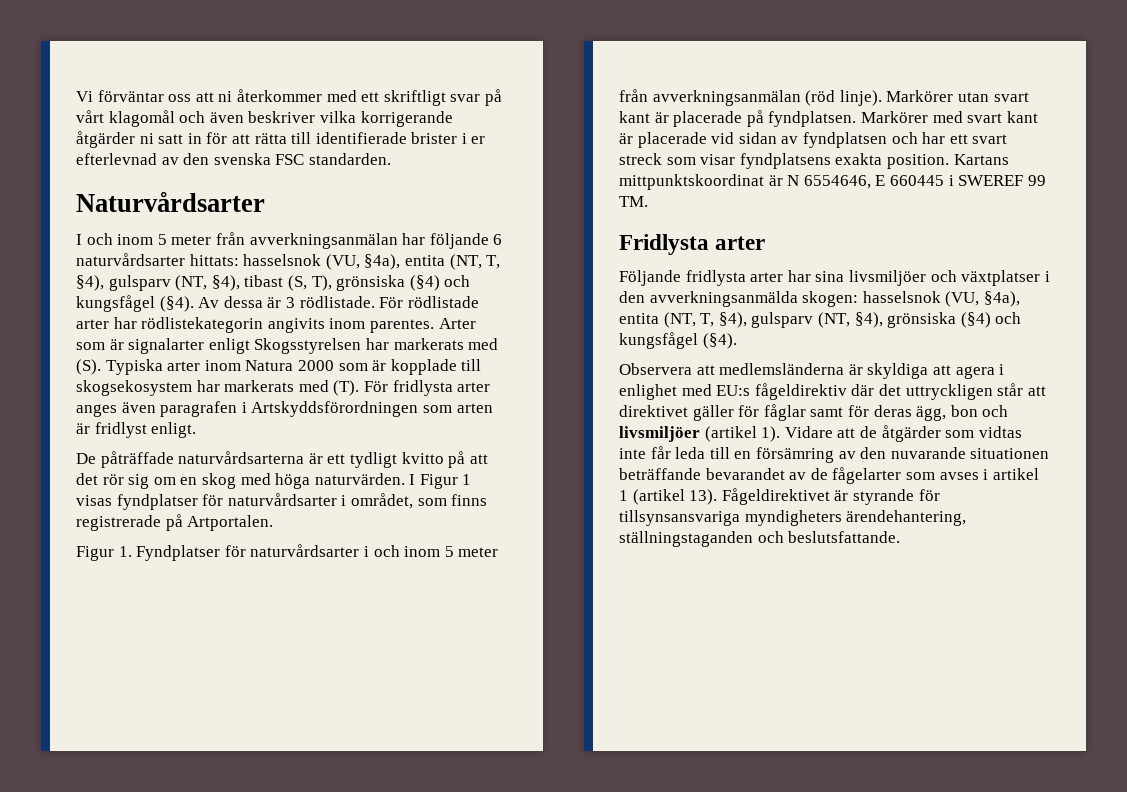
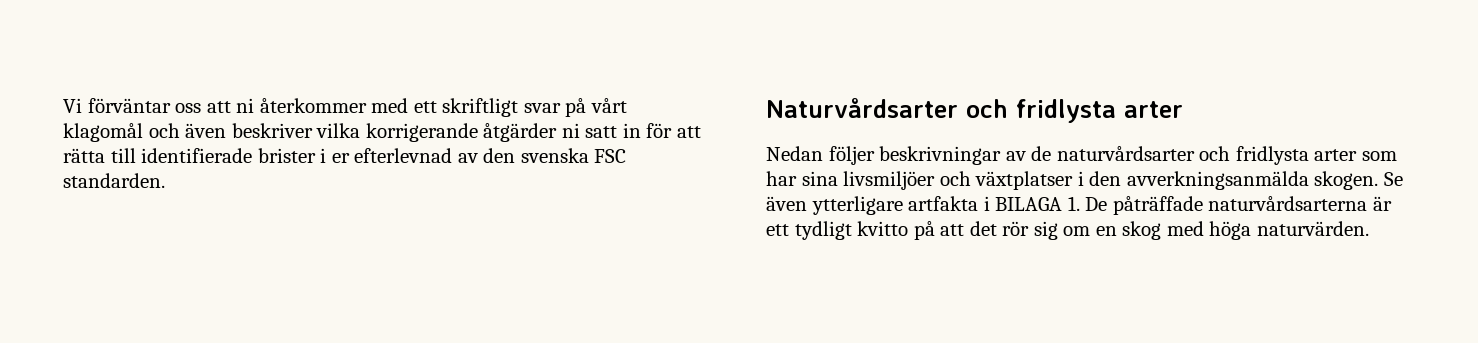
[76,232,503,249] [76,253,501,270] [76,275,471,291] [76,295,479,312] [76,317,476,333] [76,338,499,354] [76,359,482,375] [76,380,491,396] [76,401,493,417] [76,422,197,438] // I och inom 5 meter från avverkningsanmälan har följande 6 naturvårdsarter hittats: hasselsnok (VU, §4a), entita (NT, T, §4), gulsparv (NT, §4), tibast (S, T), grönsiska (§4) och kungsfågel (§4). Av dessa är 3 rödlistade. För rödlistade arter har rödlistekategorin angivits inom parentes. Arter som är signalarter enligt Skogsstyrelsen har markerats med (S). Typiska arter inom Natura 2000 som är kopplade till skogsekosystem har markerats med (T). För fridlysta arter anges även paragrafen i Artskyddsförordningen som arten är fridlyst enligt. // -> [966,99,1183,123] [766,146,1397,165] [766,171,1403,190] [766,196,1080,215] och fridlysta arter // Nedan följer beskrivningar av de naturvårdsarter och fridlysta arter som har sina livsmiljöer och växtplatser i den avverkningsanmälda skogen. Se även ytterligare artfakta i BILAGA 1.
[409,474,472,489] [76,493,488,510] [76,514,274,531] [76,544,499,561] [619,89,1029,106] [619,110,1038,127] [619,132,1008,148] [619,153,1009,169] [619,174,1046,190] [619,196,648,207] [619,234,766,255] [619,270,1050,286] [619,291,1020,307] [619,312,1022,328] [619,332,737,349] [619,363,1005,379] [619,383,1046,400] [619,404,1009,421] [619,425,1022,442] [619,446,1050,463] [619,467,1039,484] [619,488,940,505] [619,510,967,526] [619,531,901,547] I Figur 1 visas fyndplatser för naturvårdsarter i området, som finns registrerade på Artportalen. // Figur 1. Fyndplatser för naturvårdsarter i och inom 5 meter från avverkningsanmälan (röd linje). Markörer utan svart kant är placerade på fyndplatsen. Markörer med svart kant är placerade vid sidan av fyndplatsen och har ett svart streck som visar fyndplatsens exakta position. Kartans mittpunktskoordinat är N 6554646, E 660445 i SWEREF 99 TM. // Fridlysta arter // Följande fridlysta arter har sina livsmiljöer och växtplatser i den avverkningsanmälda skogen: hasselsnok (VU, §4a), entita (NT, T, §4), gulsparv (NT, §4), grönsiska (§4) och kungsfågel (§4). // Observera att medlemsländerna är skyldiga att agera i enlighet med EU:s fågeldirektiv där det uttryckligen står att direktivet gäller för fåglar samt för deras ägg, bon och livsmiljöer (artikel 1). Vidare att de åtgärder som vidtas inte får leda till en försämring av den nuvarande situationen beträffande bevarandet av de fågelarter som avses i artikel 1 (artikel 13). Fågeldirektivet är styrande för tillsynsansvariga myndigheters ärendehantering, ställningstaganden och beslutsfattande. -> (1369, 228) none

